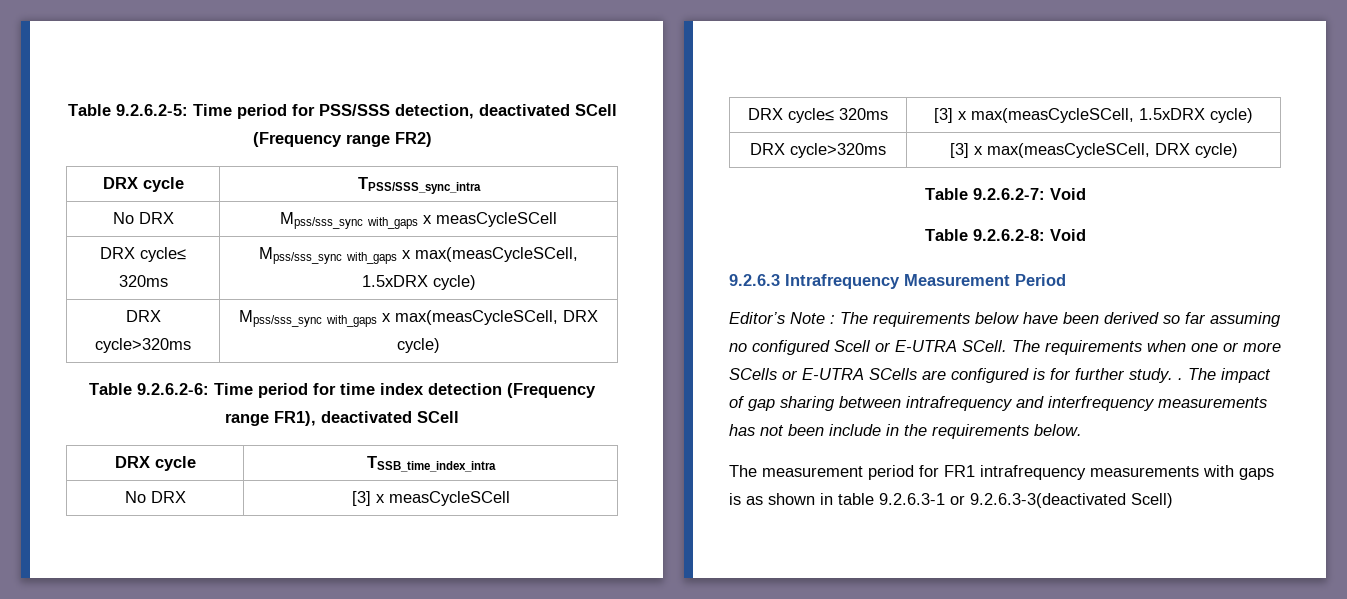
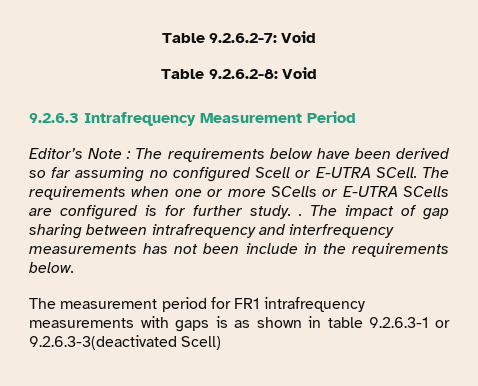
[67,104,617,119] [252,132,432,147] [102,177,184,192] [357,177,481,194] [112,212,174,224] [280,212,557,229] [100,247,186,262] [118,275,168,287] [259,247,578,264] [361,275,476,290] [125,310,161,322] [95,338,191,353] [239,310,598,327] [397,338,441,353] [89,383,596,398] [225,411,459,426] [114,456,196,471] [366,456,496,472] [124,491,186,503] [351,491,510,506] [748,108,888,123] [934,108,1253,123] [750,143,886,158] [949,143,1238,158] [924,188,968,200] Table 9.2.6.2-5: Time period for PSS/SSS detection, deactivated SCell (Frequency range FR2) // DRX cycle | TPSS/SSS_sync_intra // No DRX | Mpss/sss_sync with_gaps x measCycleSCell // DRX cycle≤ 320ms | Mpss/sss_sync with_gaps x max(measCycleSCell, 1.5xDRX cycle) // DRX cycle>320ms | Mpss/sss_sync with_gaps x max(measCycleSCell, DRX cycle) // Table 9.2.6.2-6: Time period for time index detection (Frequency range FR1), deactivated SCell // DRX cycle | TSSB_time_index_intra // No DRX | [3] x measCycleSCell // DRX cycle≤ 320ms | [3] x max(measCycleSCell, 1.5xDRX cycle) // DRX cycle>320ms | [3] x max(measCycleSCell, DRX cycle) // Table -> [161,33,205,43] Table

